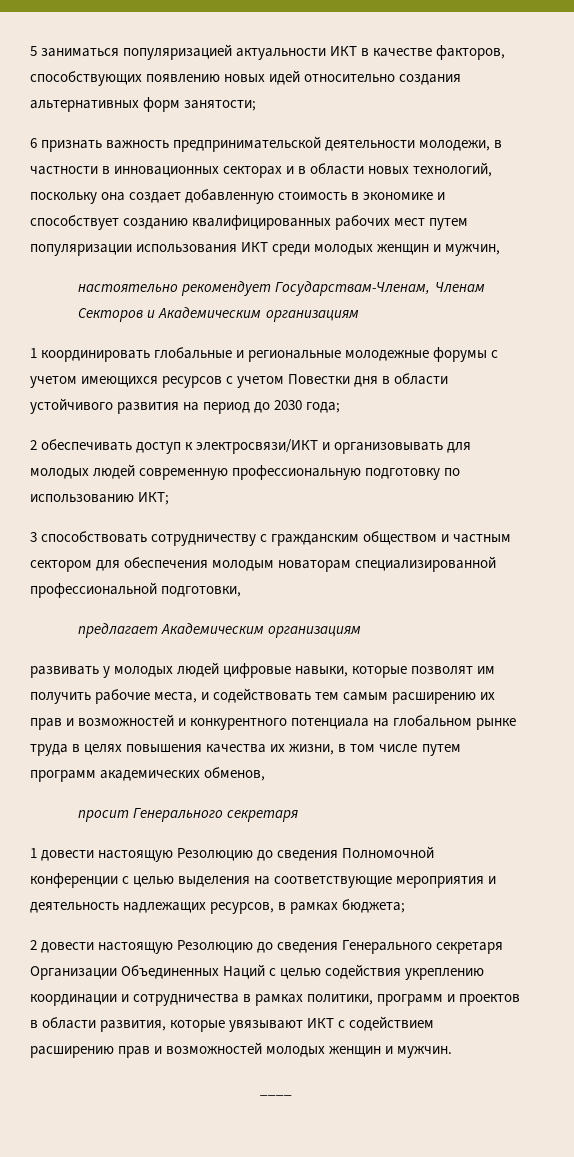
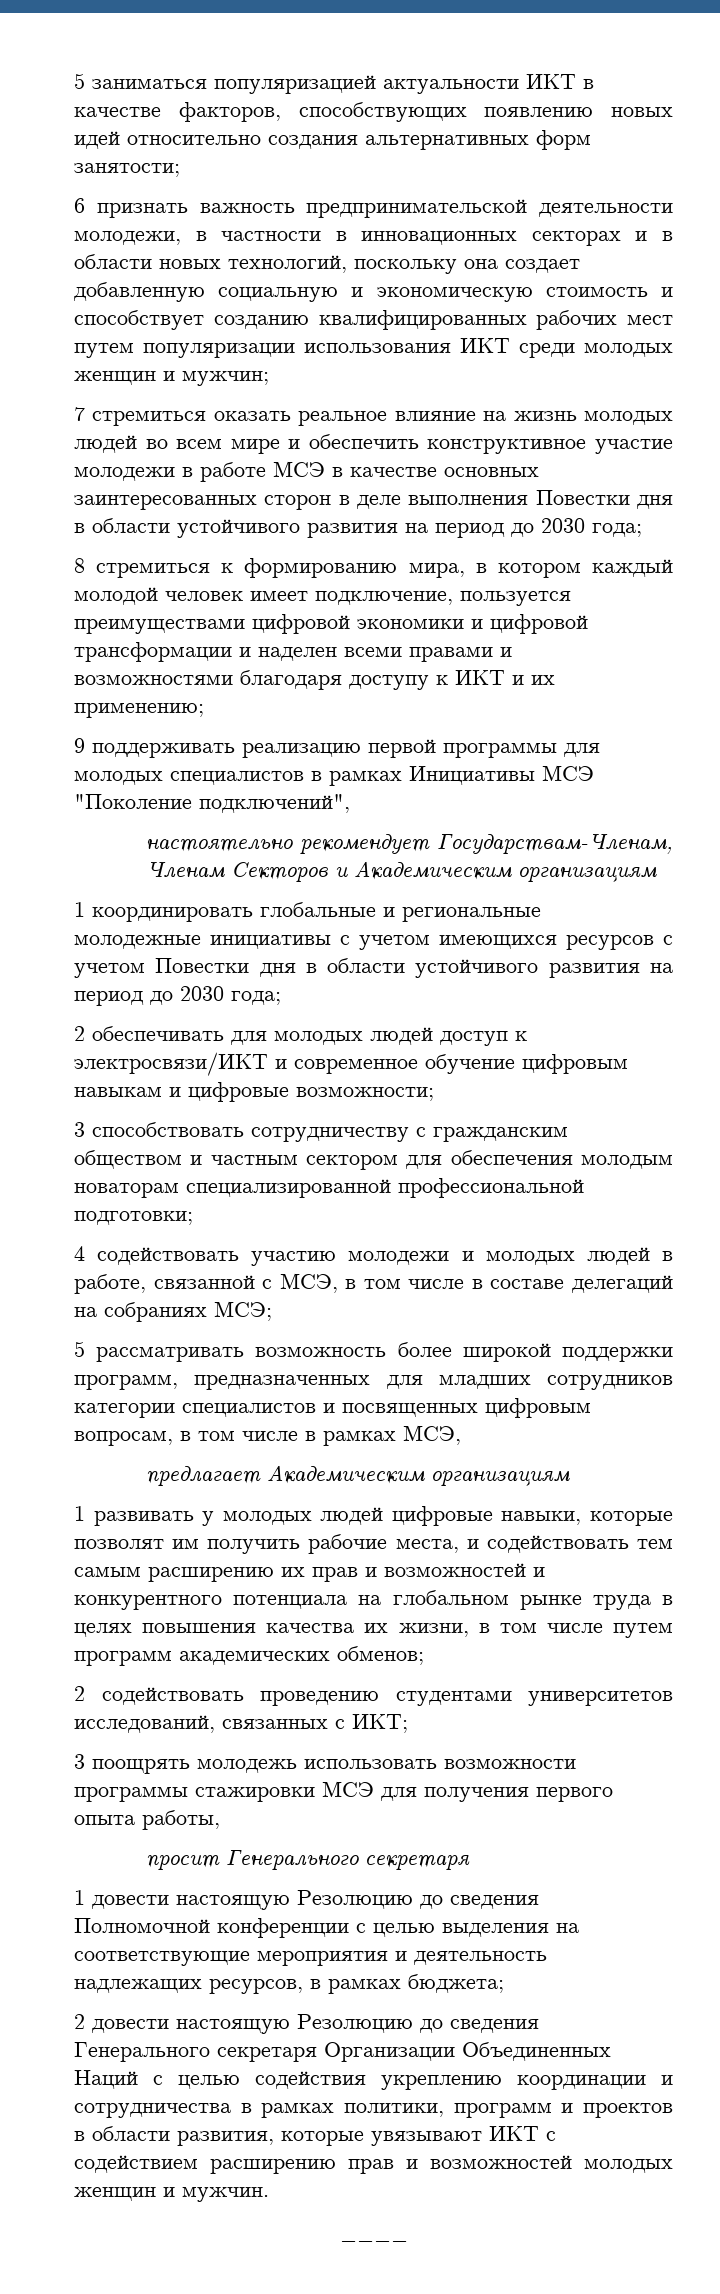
[278,192,434,200] стоимость в экономике -> [218,287,648,302] социальную и экономическую стоимость
[445,244,501,256] мужчин, -> [182,371,269,386] [74,407,673,426] [74,434,673,454] [74,461,539,482] [74,490,673,510] [74,518,642,538] [74,558,674,578] [74,587,571,606] [74,614,588,634] [74,642,512,662] [74,670,555,690] [74,703,204,718] [74,738,600,758] [74,765,594,786] [74,794,350,813] мужчин; // 7 стремиться оказать реальное влияние на жизнь молодых людей во всем мире и обеспечить конструктивное участие молодежи в работе МСЭ в качестве основных заинтересованных сторон в деле выполнения Повестки дня в области устойчивого развития на период до 2030 года; // 8 стремиться к формированию мира, в котором каждый молодой человек имеет подключение, пользуется преимуществами цифровой экономики и цифровой трансформации и наделен всеми правами и возможностями благодаря доступу к ИКТ и их применению; // 9 поддерживать реализацию первой программы для молодых специалистов в рамках Инициативы МСЭ "Поколение подключений",
[433,347,488,362] форумы -> [210,935,331,949] инициативы
(133, 445) none -> [231,1027,433,1045] для молодых людей
[334,442,472,454] [30,464,461,480] [30,492,170,505] организовывать для молодых людей современную профессиональную подготовку по использованию ИКТ; -> [294,1054,628,1074] [74,1082,434,1102] современное обучение цифровым навыкам и цифровые возможности;
[161,586,242,597] подготовки, -> [74,1211,193,1225] [74,1246,673,1266] [74,1273,673,1294] [74,1301,272,1322] [74,1341,673,1362] [74,1375,673,1390] [74,1398,591,1418] [74,1425,461,1446] подготовки; // 4 содействовать участию молодежи и молодых людей в работе, связанной с МСЭ, в том числе в составе делегаций на собраниях МСЭ; // 5 рассматривать возможность более широкой поддержки программ, предназначенных для младших сотрудников категории специалистов и посвященных цифровым вопросам, в том числе в рамках МСЭ,
(362, 632) none -> [74,1506,85,1521] 1
[204,767,266,781] обменов, -> [337,1646,424,1665] [74,1686,673,1706] [74,1714,408,1733] [74,1754,576,1774] [74,1781,613,1802] [74,1810,220,1830] обменов; // 2 содействовать проведению студентами университетов исследований, связанных с ИКТ; // 3 поощрять молодежь использовать возможности программы стажировки МСЭ для получения первого опыта работы,

